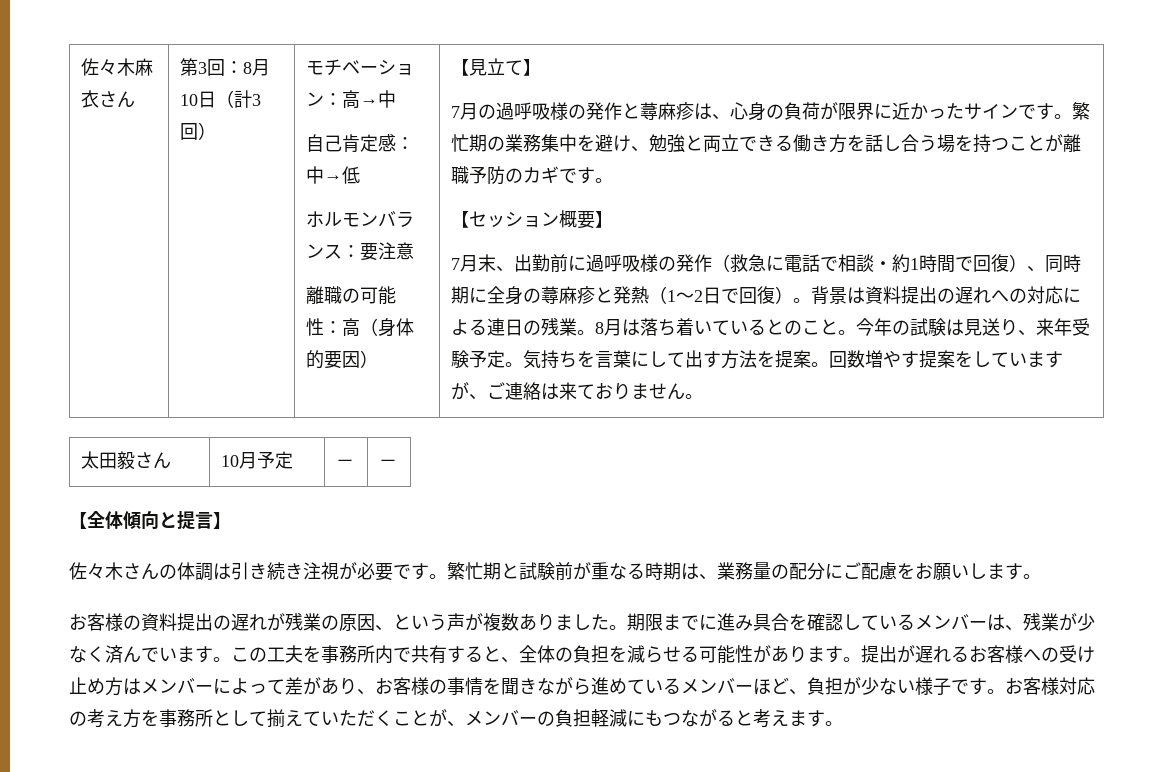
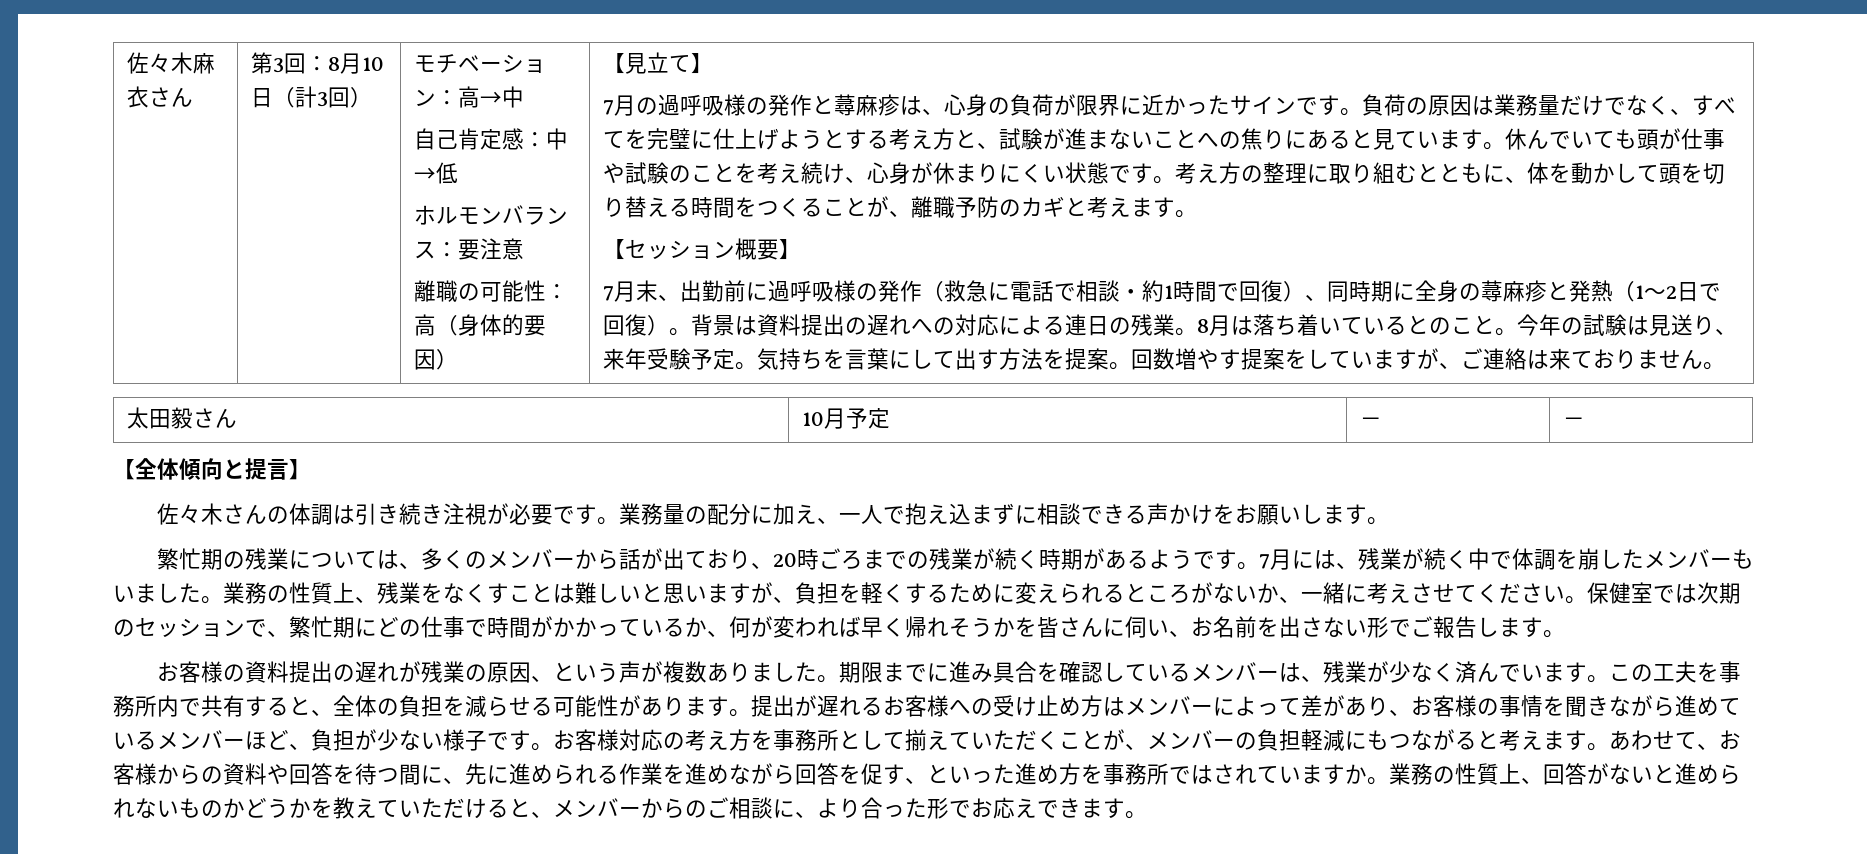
[1071,102,1090,120] [450,134,1063,153] 繁忙期の業務集中を避け、勉強と両立できる働き方を話し合う場を持つことが -> [1361,94,1736,116] [602,128,1725,151] [602,162,1725,185] [602,196,911,218] 負荷の原因は業務量だけでなく、すべてを完璧に仕上げようとする考え方と、試験が進まないことへの焦りにあると見ています。休んでいても頭が仕事や試験のことを考え続け、心身が休まりにくい状態です。考え方の整理に取り組むとともに、体を動かして頭を切り替える時間をつくることが、
[558,168,577,183] で -> [1064,197,1153,218] と考えま
[447,562,969,581] 繁忙期と試験前が重なる時期は、業務量の配分にご配慮をお願い -> [618,503,1389,525] [156,548,1754,570] [113,582,1741,604] [113,616,1477,639] 業務量の配分に加え、一人で抱え込まずに相談できる声かけをお願いします。 // 繁忙期の残業については、多くのメンバーから話が出ており、20時ごろまでの残業が続く時期があるようです。7月には、残業が続く中で体調を崩したメンバーもいました。業務の性質上、残業をなくすことは難しいと思いますが、負担を軽くするために変えられるところがないか、一緒に考えさせてください。保健室では次期のセッションで、繁忙期にどの仕事で時間がかかっているか、何が変われば早く帰れそうかを皆さんに伺い、お名前を出さない形でご報告
(843, 723) none -> [1609,730,1741,750] [113,763,1741,785] [113,797,1147,819] あわせて、お客様からの資料や回答を待つ間に、先に進められる作業を進めながら回答を促す、といった進め方を事務所ではされていますか。業務の性質上、回答がないと進められないものかどうかを教えていただけると、メンバーからのご相談に、より合った形でお応えできます。

